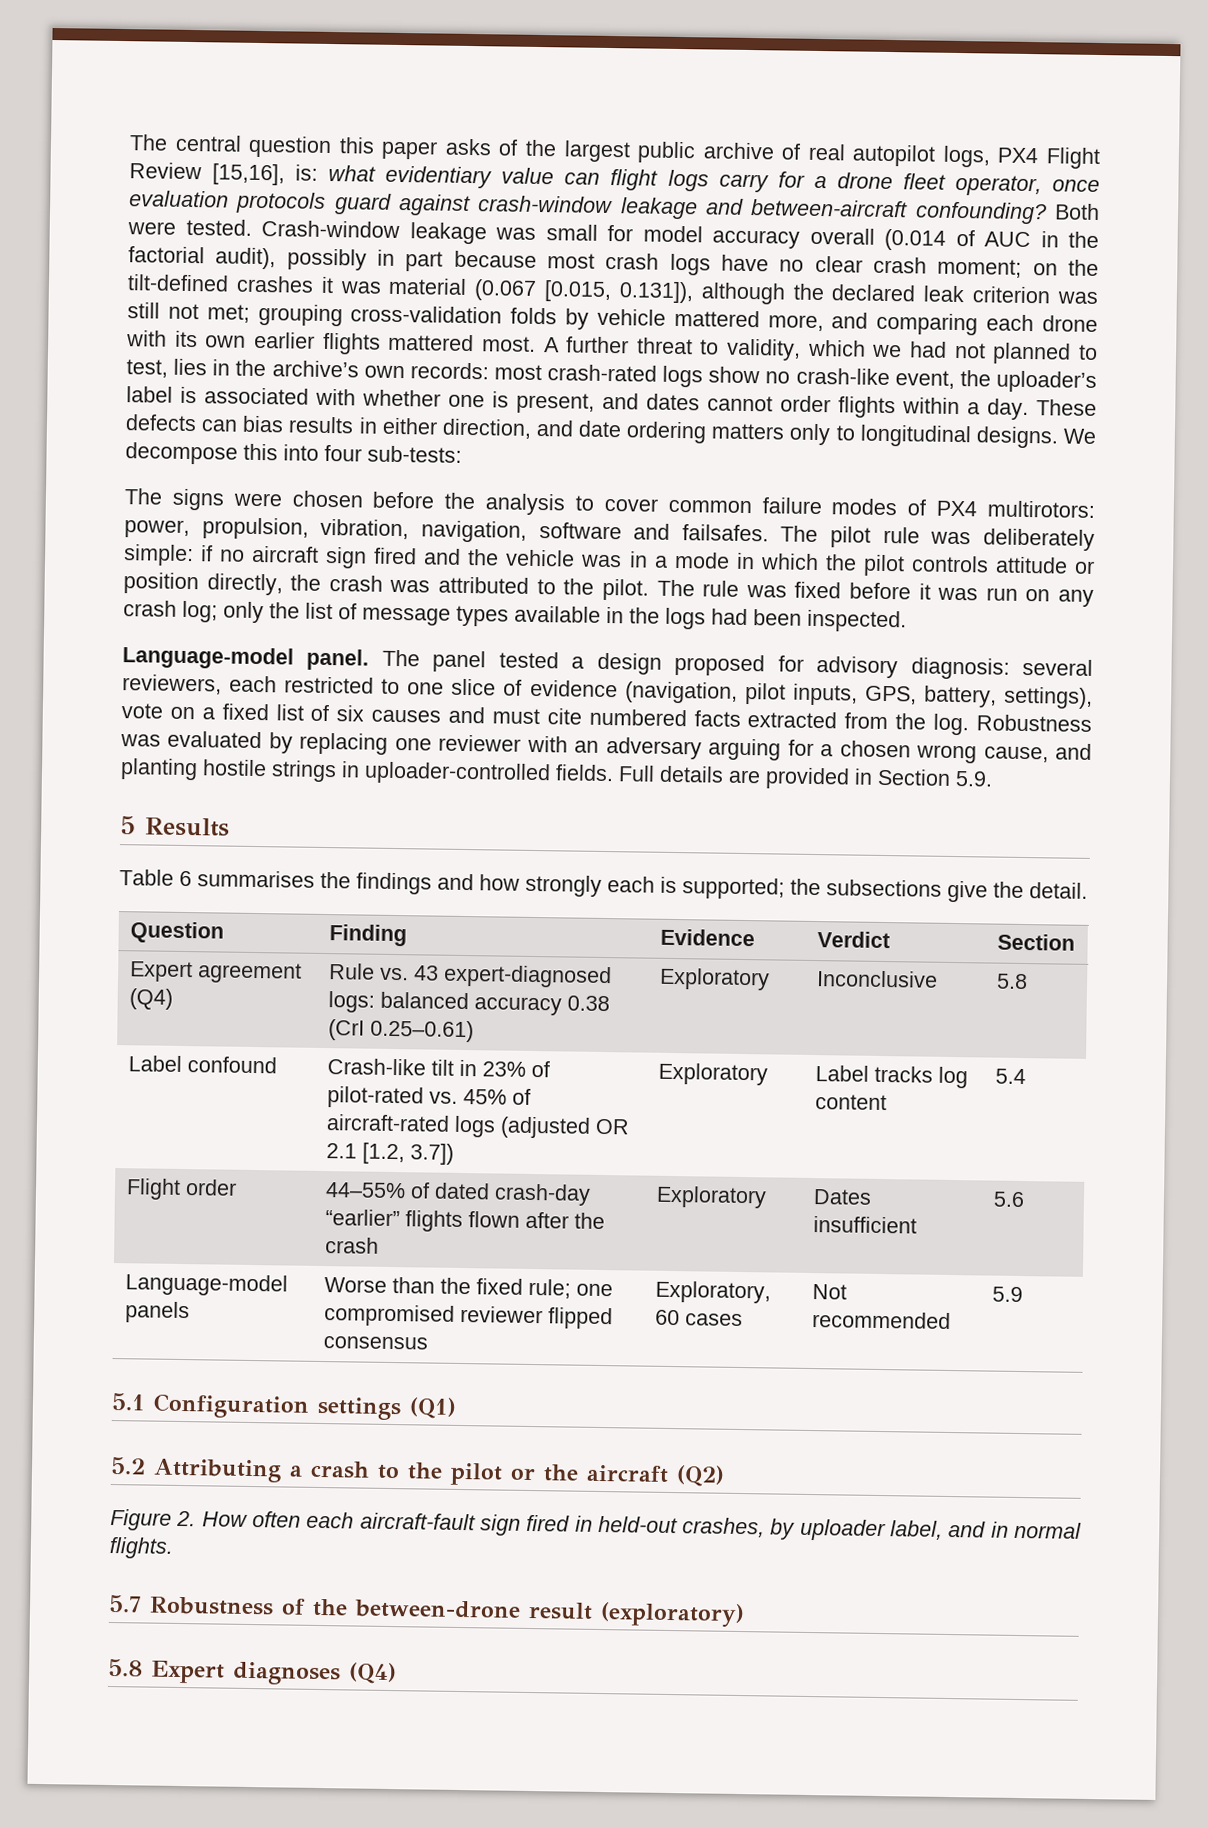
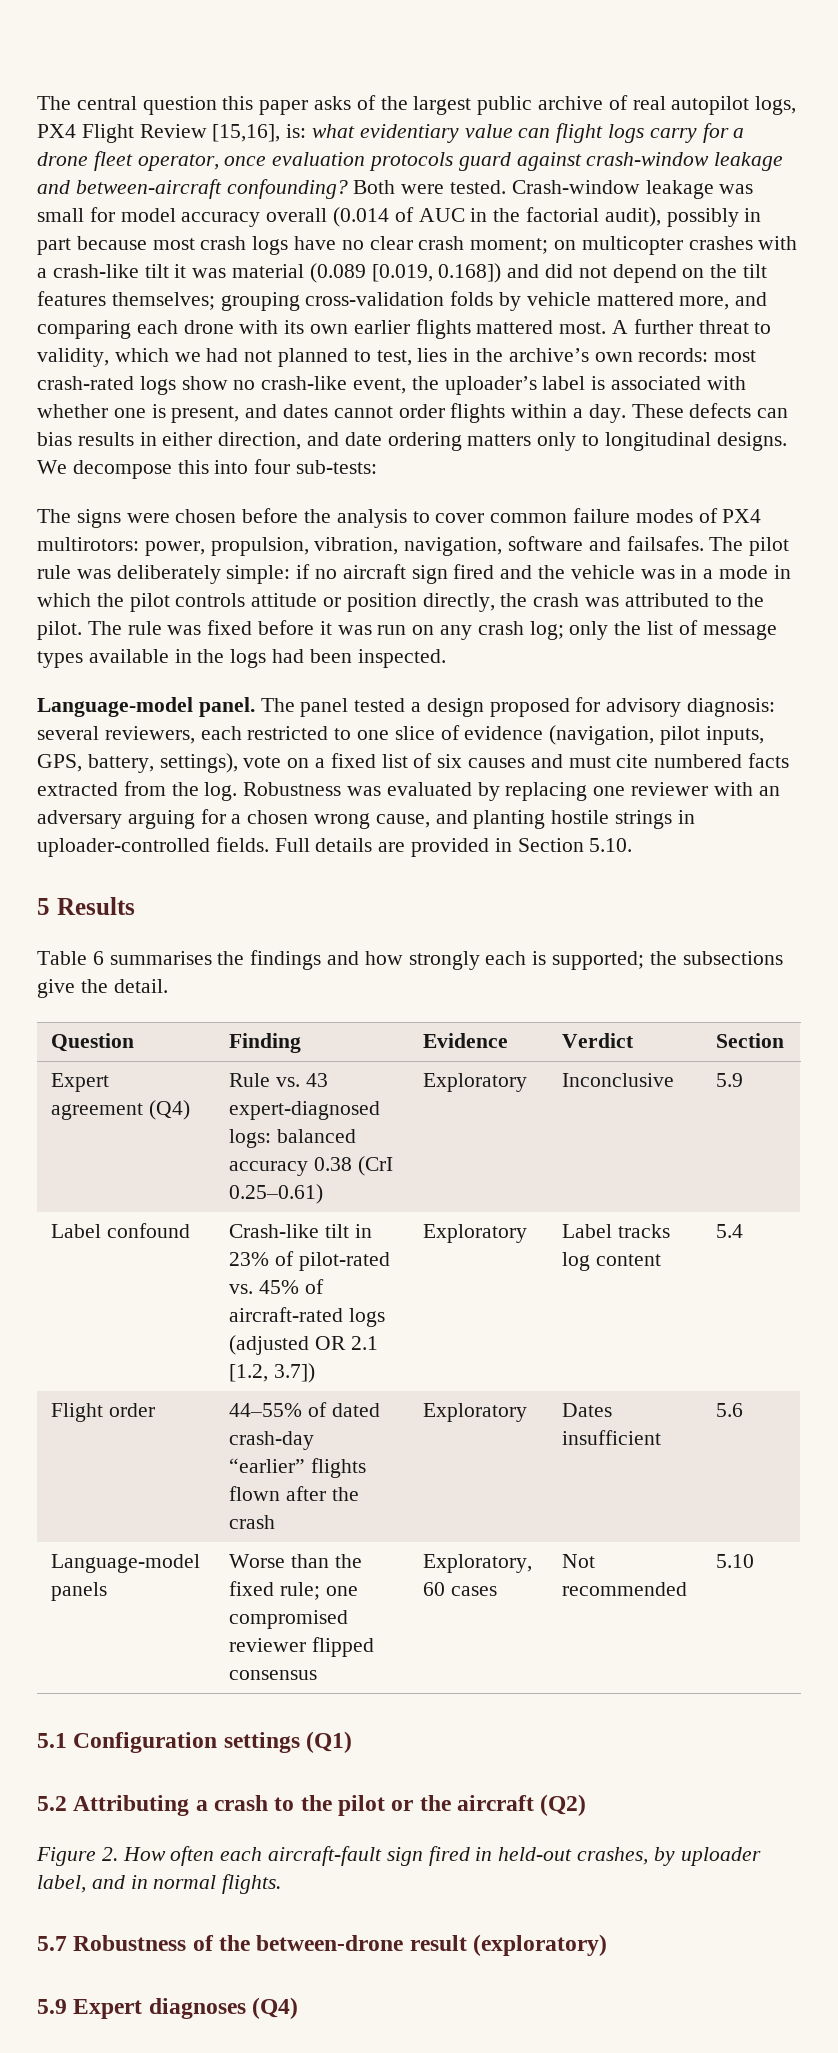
[1068,259,1100,277] [127,274,1098,305] [127,302,250,323] the tilt-defined crashes it was material (0.067 [0.015, 0.131]), although the declared leak criterion was still not met; -> [581,236,798,255] [37,263,768,283] [37,291,215,310] multicopter crashes with a crash-like tilt it was material (0.089 [0.019, 0.168]) and did not depend on the tilt features themselves;
[955,771,993,787] 5.9. -> [589,838,633,852] 5.10.
[995,973,1028,990] 5.8 -> [716,1073,744,1087] 5.9
[991,1286,1023,1303] 5.9 -> [716,1554,755,1568] 5.10
[108,1658,143,1677] 5.8 -> [37,1999,67,2014] 5.9

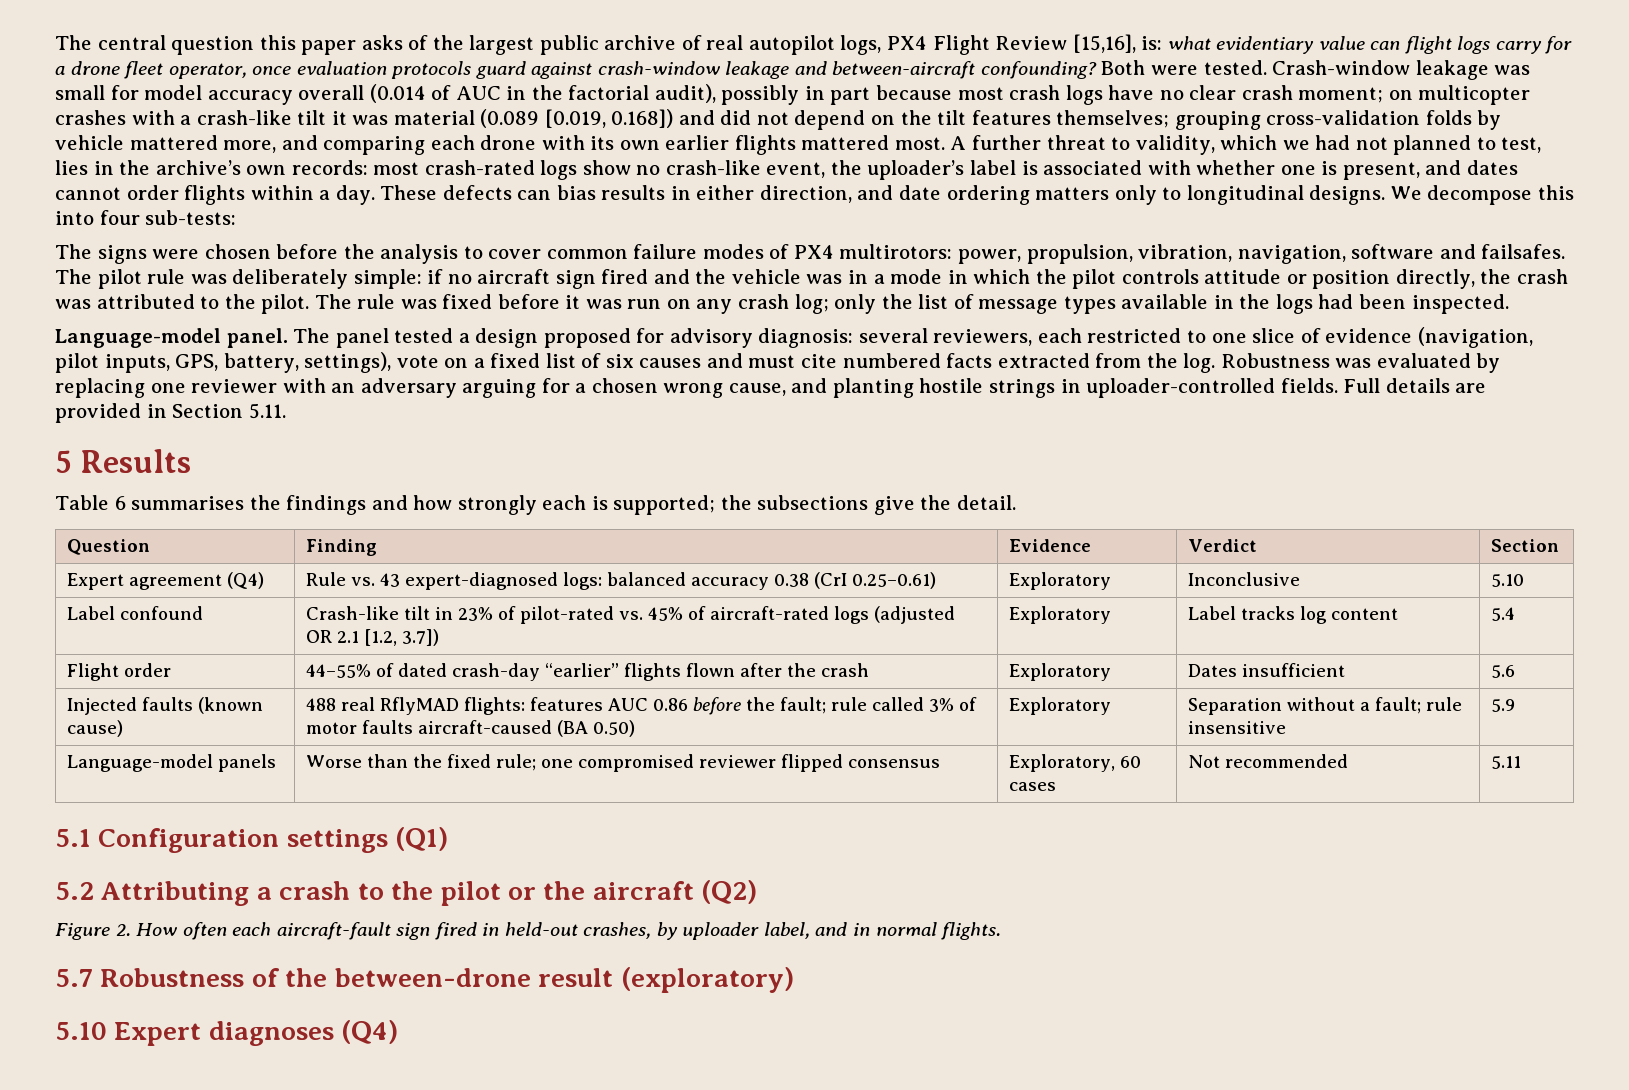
[589,838,633,852] 5.10. -> [248,403,286,419] 5.11.
[716,1073,744,1087] 5.9 -> [1491,574,1525,587] 5.10
(744, 1410) none -> [67,697,264,715] [67,720,124,737] [306,697,978,715] [306,720,636,737] [1009,697,1112,715] [1188,697,1463,715] [1188,721,1287,734] [1491,699,1516,712] // Injected faults (known cause) | 488 real RflyMAD flights: features AUC 0.86 before the fault; rule called 3% of motor faults aircraft-caused (BA 0.50) | Exploratory | Separation without a fault; rule insensitive | 5.9
[716,1554,755,1568] 5.10 -> [1491,756,1522,769] 5.11
[37,1999,67,2014] 5.9 -> [55,1022,107,1040] 5.10

